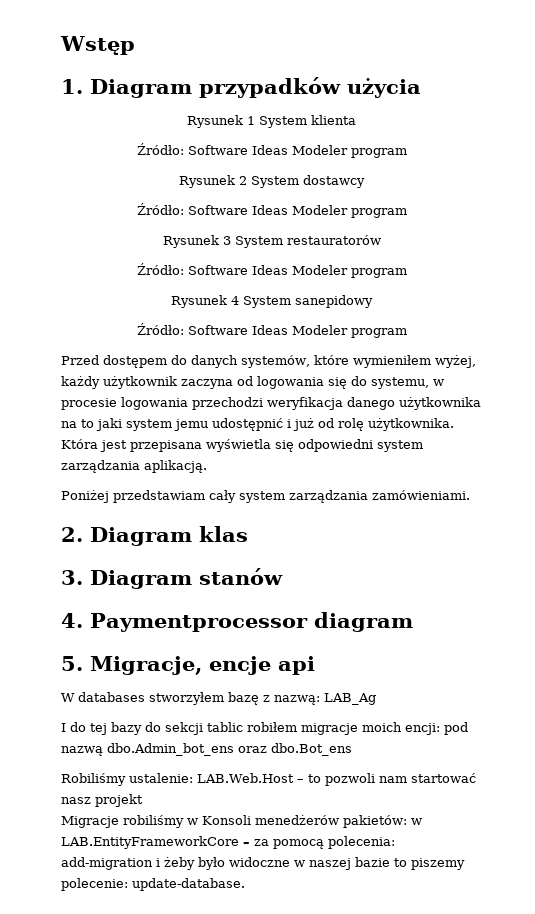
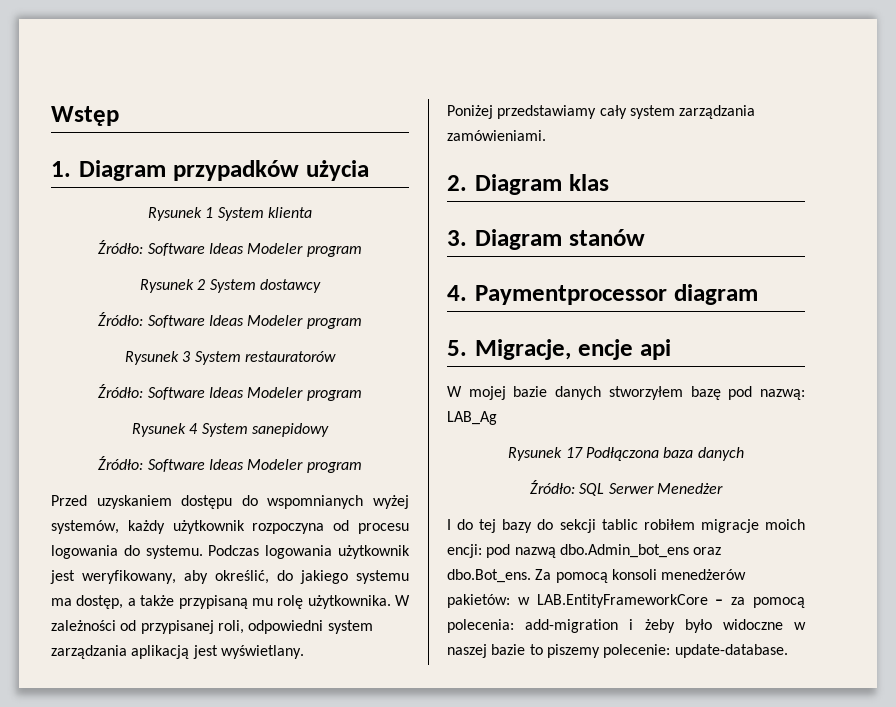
[103,355,476,368] [61,376,444,389] [61,397,481,410] [61,418,454,431] [61,439,423,452] [61,460,207,473] dostępem do danych systemów, które wymieniłem wyżej, każdy użytkownik zaczyna od logowania się do systemu, w procesie logowania przechodzi weryfikacja danego użytkownika na to jaki system jemu udostępnić i już od rolę użytkownika. Która jest przepisana wyświetla się odpowiedni system zarządzania aplikacją. -> [96,495,409,509] [51,520,410,534] [51,545,411,559] [50,570,409,584] [51,595,410,609] [51,620,373,634] [51,645,304,659] uzyskaniem dostępu do wspomnianych wyżej systemów, każdy użytkownik rozpoczyna od procesu logowania do systemu. Podczas logowania użytkownik jest weryfikowany, aby określić, do jakiego systemu ma dostęp, a także przypisaną mu rolę użytkownika. W zależności od przypisanej roli, odpowiedni system zarządzania aplikacją jest wyświetlany.
[113,490,205,503] przedstawiam -> [497,105,597,119] przedstawiamy
[78,692,145,702] databases -> [468,386,602,400] mojej bazie danych
[263,695,270,702] z -> [728,386,753,400] pod
(376, 699) none -> [508,447,744,461] [530,480,723,496] // Rysunek 17 Podłączona baza danych // Źródło: SQL Serwer Menedżer
[271,743,352,756] [61,773,476,786] [61,794,143,807] [61,815,251,828] dbo.Bot_ens // Robiliśmy ustalenie: LAB.Web.Host – to pozwoli nam startować nasz projekt // Migracje robiliśmy w Konsoli -> [447,569,657,583] dbo.Bot_ens. Za pomocą konsoli

